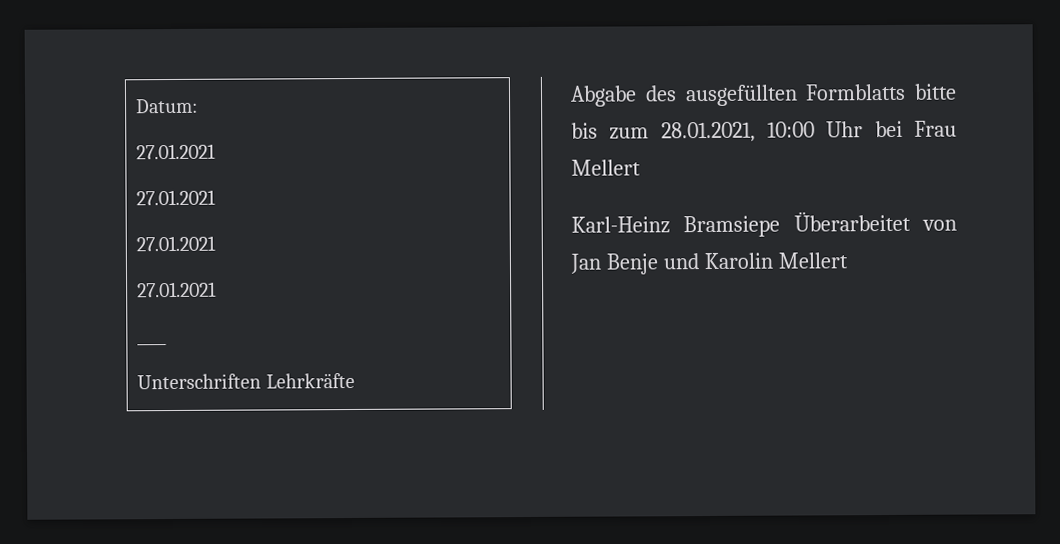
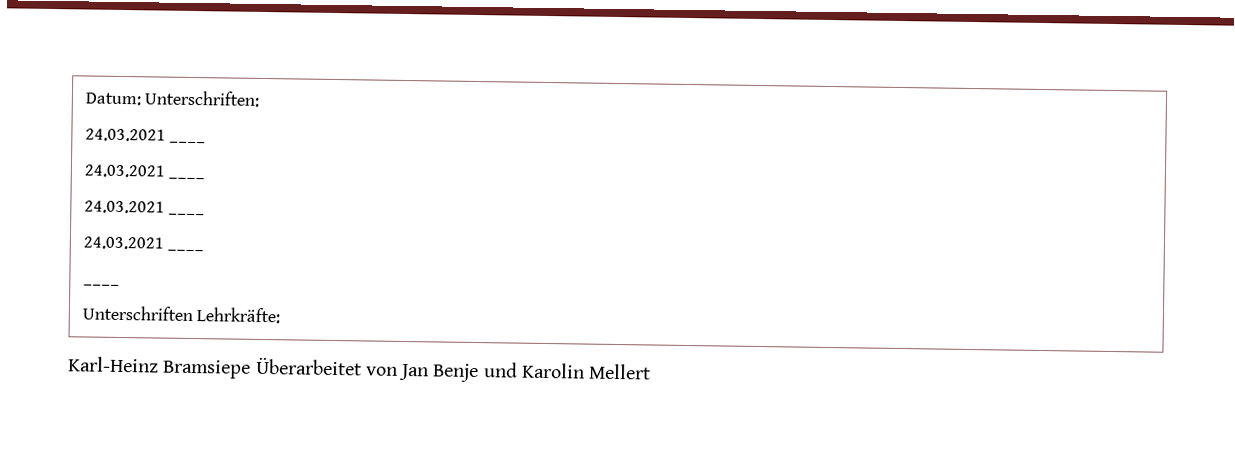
[136,143,217,160] [136,189,217,206] [136,235,217,252] [137,281,218,298] [137,343,168,346] [137,372,355,390] [570,83,957,107] [571,120,957,143] [571,159,641,176] // 27.01.2021 // 27.01.2021 // 27.01.2021 // 27.01.2021 // ____ // Unterschriften Lehrkräfte // Abgabe des ausgefüllten Formblatts bitte bis zum 28.01.2021, 10:00 Uhr bei Frau Mellert -> [144,90,261,107] [84,128,207,144] [83,164,206,180] [83,200,206,216] [82,236,205,252] [82,283,120,286] [81,305,281,324] Unterschriften: // 24.03.2021 ____ // 24.03.2021 ____ // 24.03.2021 ____ // 24.03.2021 ____ // ____ // Unterschriften Lehrkräfte:

